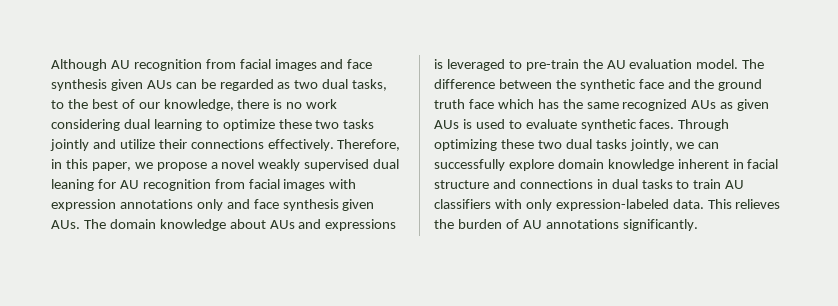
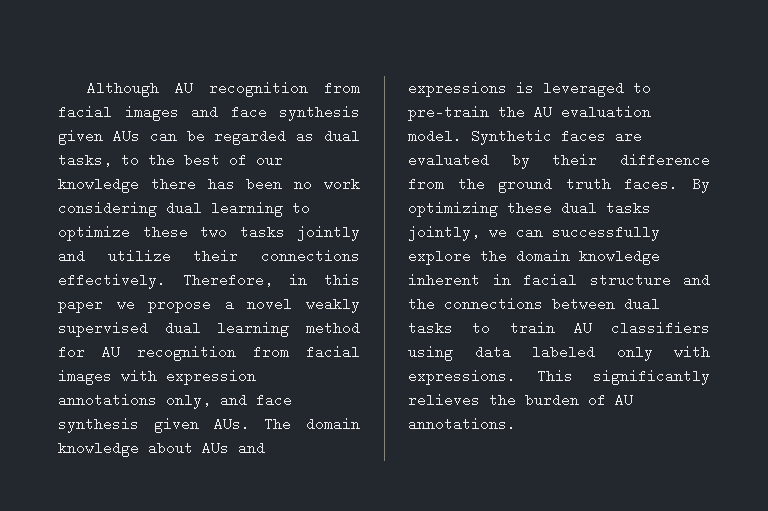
[294,80,319,89] two -> (315, 136) none
[163,99,283,111] knowledge, there is -> [58,177,283,193] knowledge there has been
[91,162,131,171] paper, -> [58,297,103,313] paper
[51,179,94,191] leaning -> [217,321,360,337] learning method
[196,199,223,211] only -> [166,393,211,409] only,
[742,59,765,69] [434,79,763,91] [434,99,770,111] [434,119,730,131] The difference between the synthetic face and the ground truth face which has the same recognized AUs as given AUs is used to evaluate synthetic faces. Through -> [471,129,642,145] [408,153,710,169] [408,177,710,193] Synthetic faces are evaluated by their difference from the ground truth faces. By
[537,140,562,149] two -> (552, 208) none
(554, 165) none -> [480,249,507,263] the
[519,179,608,189] connections in -> [408,297,615,311] the connections between
[494,199,732,211] with only expression-labeled data. This -> [408,345,710,361] [408,369,710,385] using data labeled only with expressions. This significantly
[545,219,698,231] annotations significantly. -> [408,417,516,431] annotations.

